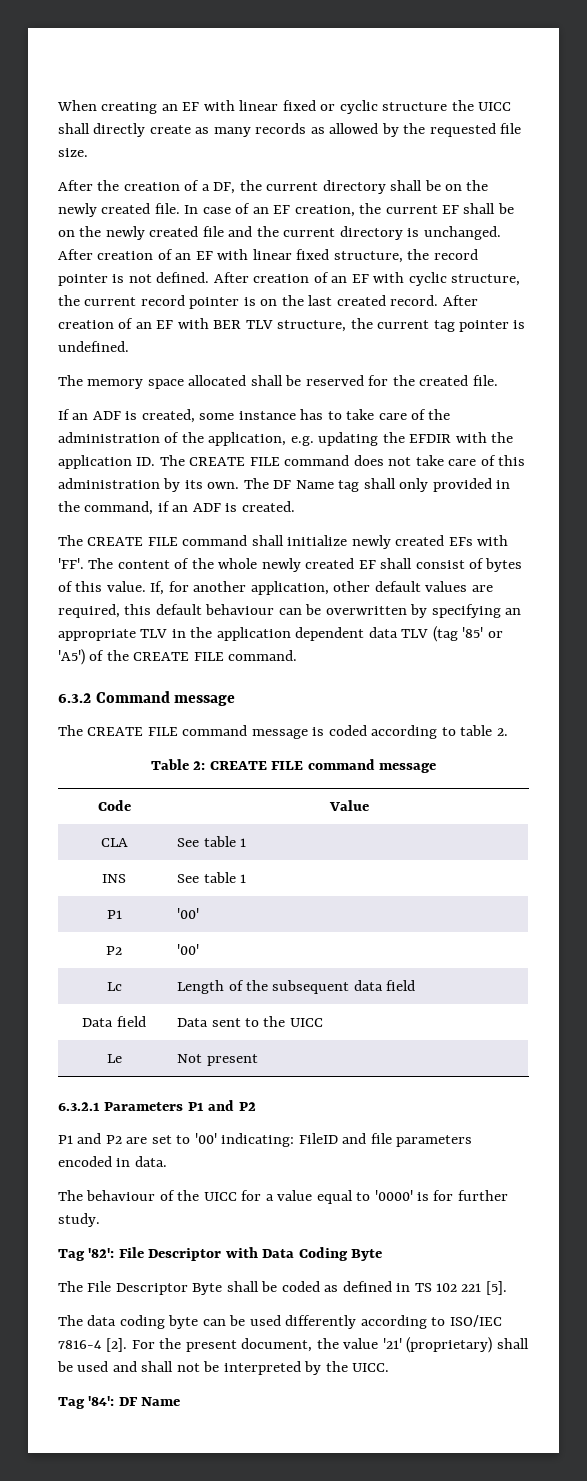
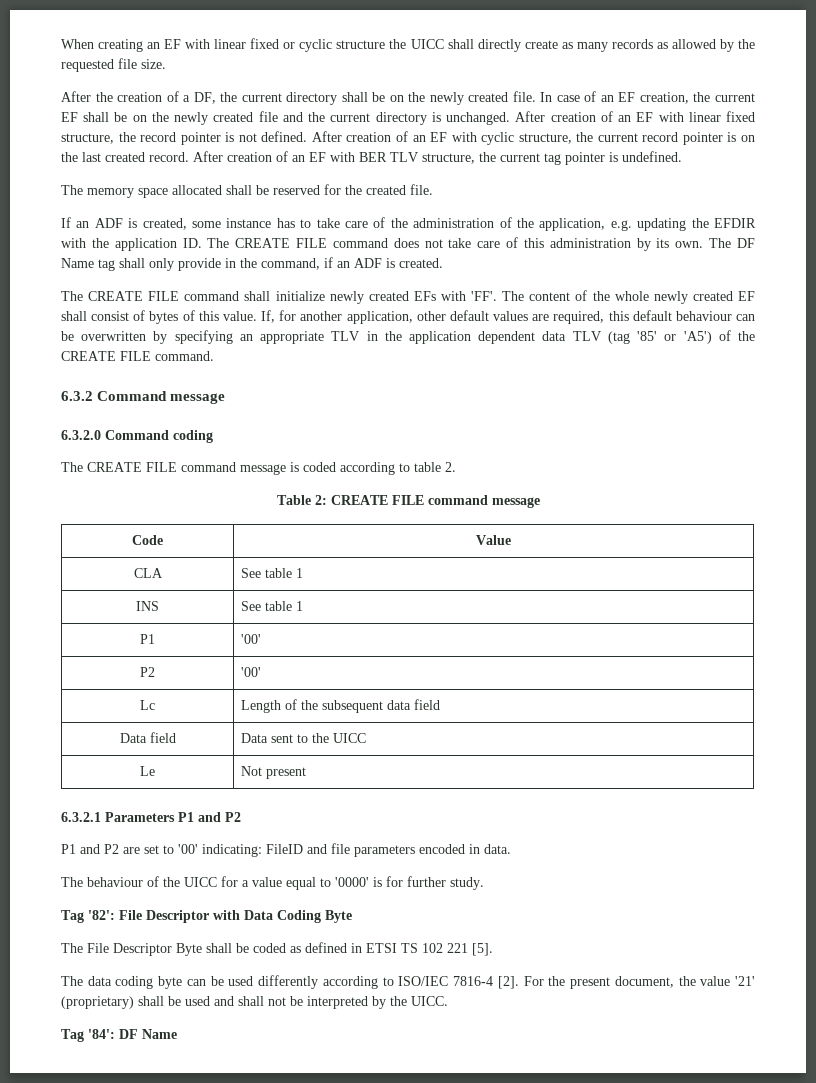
[432,478,492,492] provided -> [178,258,221,271] provide
(236, 700) none -> [61,430,213,443] // 6.3.2.0 Command coding
(411, 1287) none -> [366,943,397,953] ETSI

